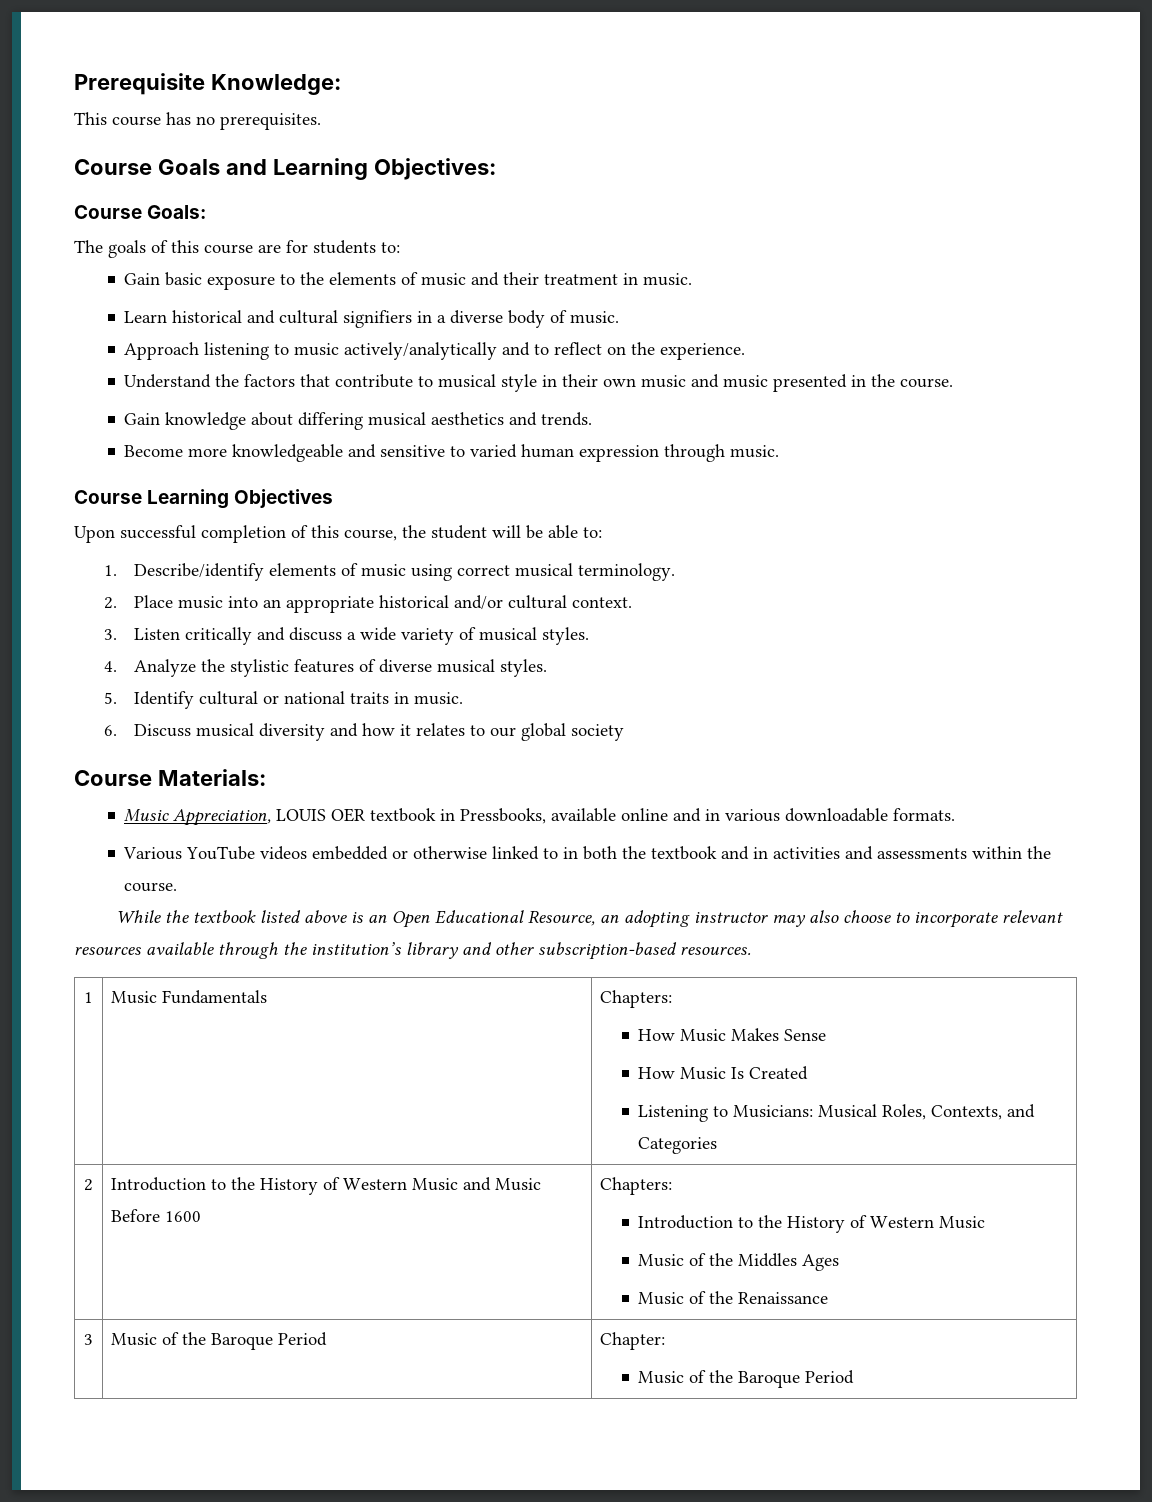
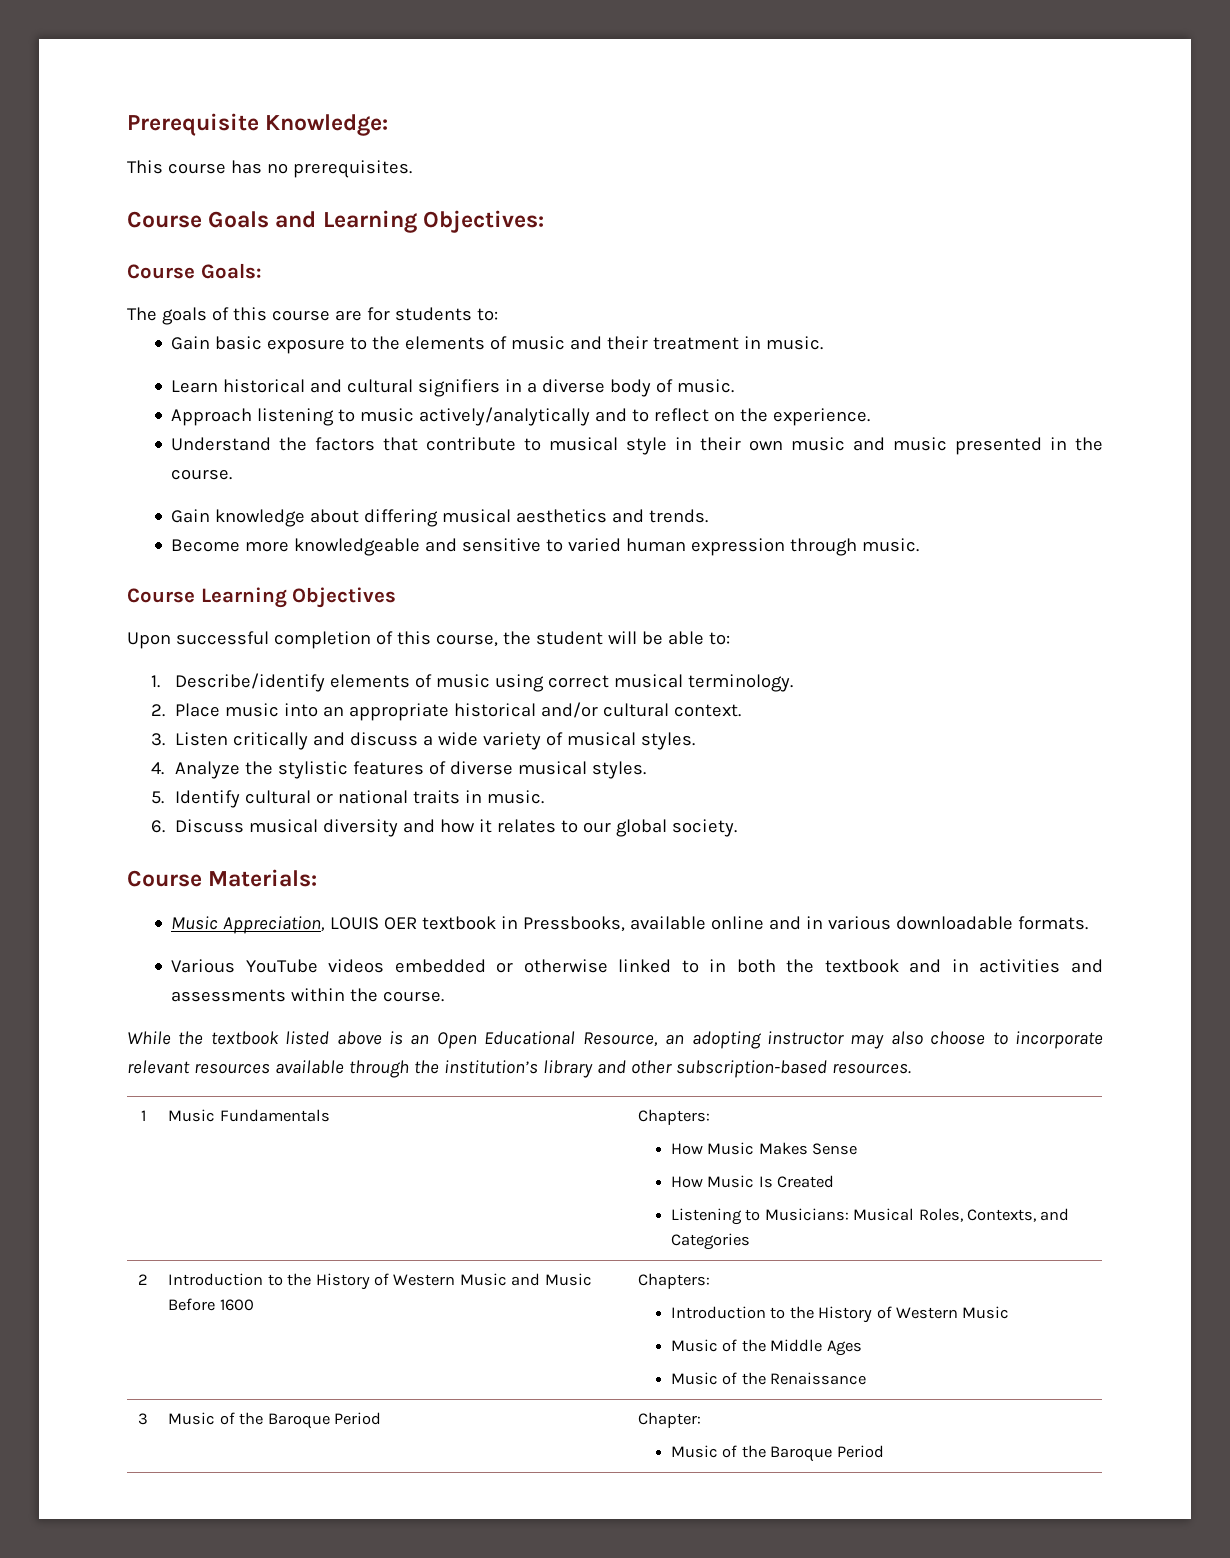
[570,724,624,741] society -> [671,819,737,837] society.
[738,1253,798,1267] Middles -> [770,1339,823,1352] Middle

